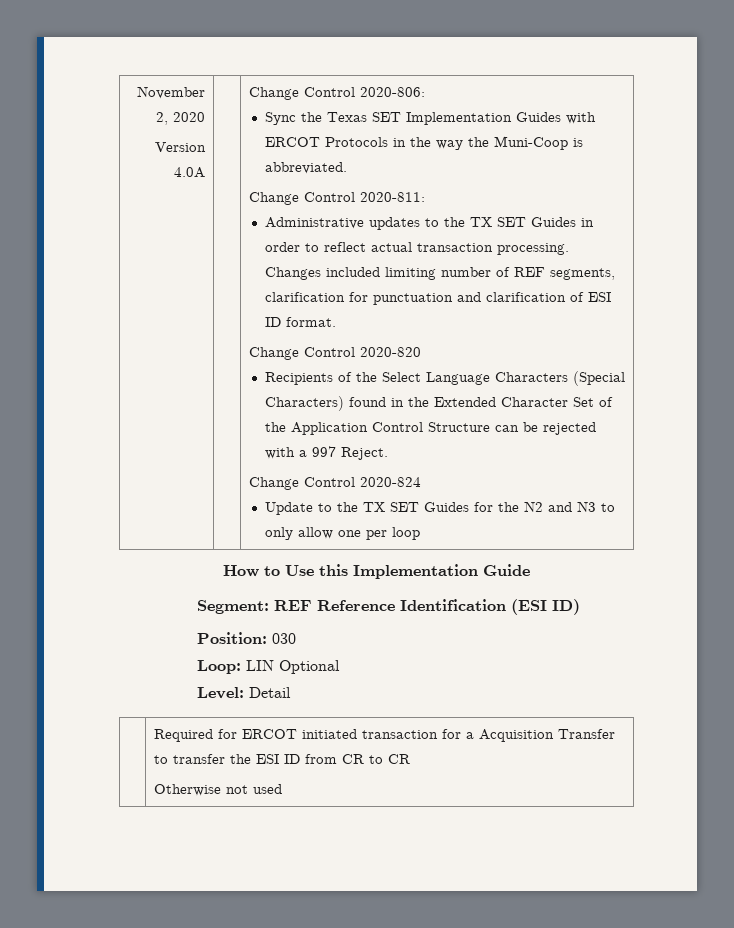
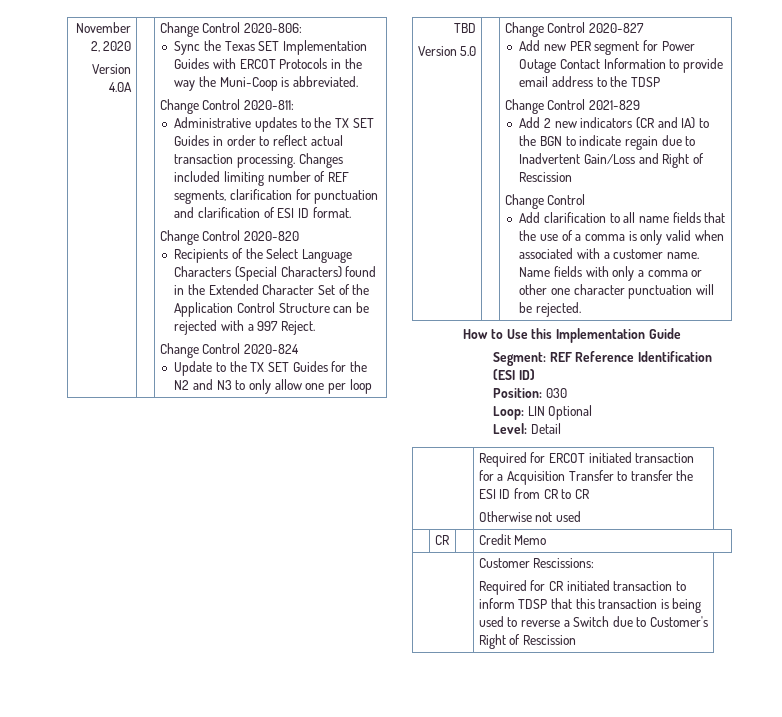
(420, 533) none -> [454,23,477,33] [417,46,477,56] [504,22,644,37] [519,40,695,55] [519,58,723,73] [519,76,660,87] [504,99,640,114] [519,117,709,129] [519,135,696,150] [519,153,704,168] [519,172,573,182] [504,194,586,209] [519,212,726,223] [519,230,724,245] [519,248,699,259] [519,266,703,281] [519,284,714,299] [519,302,582,317] // TBD // Version 5.0 | | Change Control 2020-827 // Add new PER segment for Power Outage Contact Information to provide email address to the TDSP // Change Control 2021-829 // Add 2 new indicators (CR and IA) to the BGN to indicate regain due to Inadvertent Gain/Loss and Right of Rescission // Change Control // Add clarification to all name fields that the use of a comma is only valid when associated with a customer name. Name fields with only a comma or other one character punctuation will be rejected.
(283, 789) none -> [434,535,449,545] [478,534,547,545] [478,558,595,568] [478,580,686,595] [478,598,702,613] [478,616,709,627] [478,634,576,649] // | CR | | Credit Memo // | Customer Rescissions: // Required for CR initiated transaction to inform TDSP that this transaction is being used to reverse a Switch due to Customer's Right of Rescission

